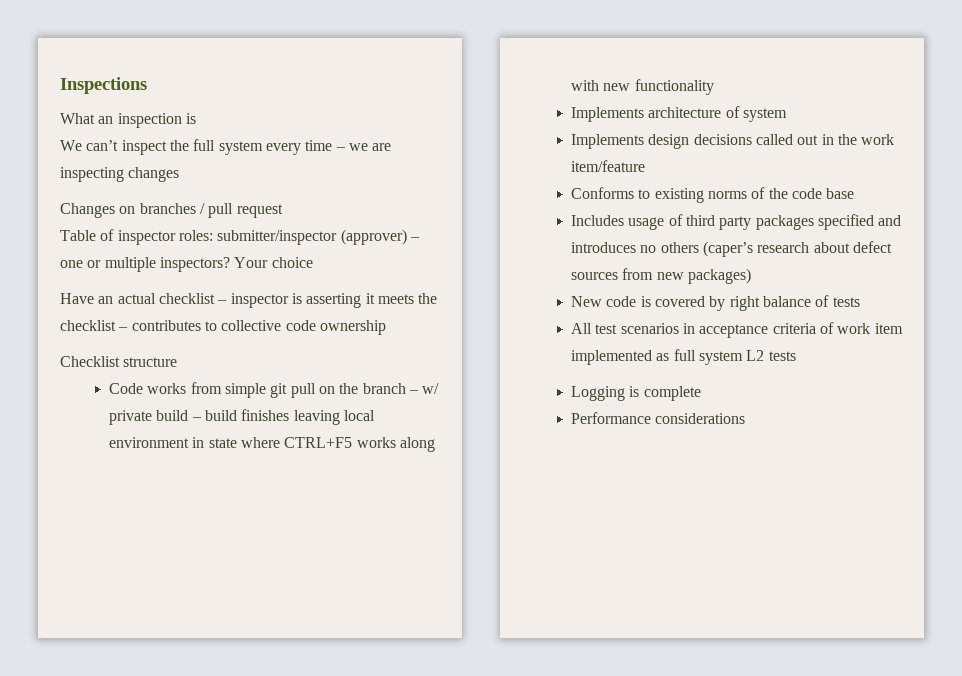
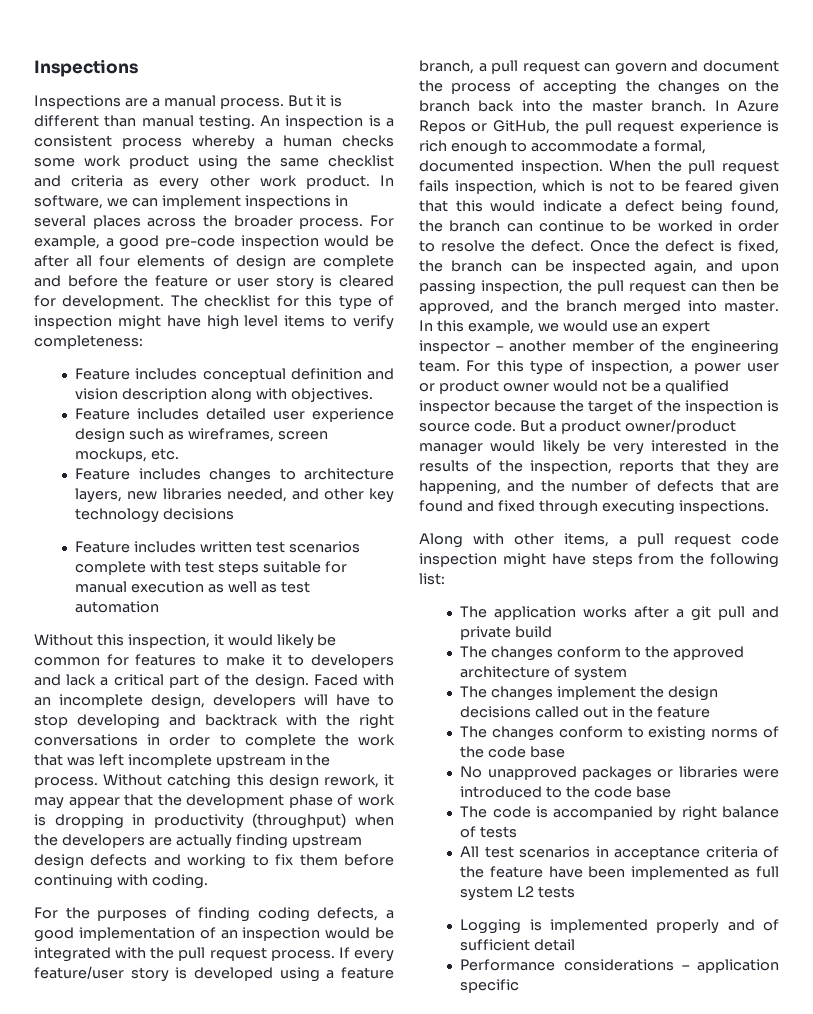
[60,113,196,128] [60,139,392,155] [60,167,180,182] [60,203,283,218] [60,229,420,245] [60,257,313,272] [60,293,438,308] [60,320,386,335] [60,356,178,367] [108,382,440,398] [108,409,375,425] [108,437,435,452] [570,79,714,95] [570,107,644,122] What an inspection is // We can’t inspect the full system every time – we are inspecting changes // Changes on branches / pull request // Table of inspector roles: submitter/inspector (approver) – one or multiple inspectors? Your choice // Have an actual checklist – inspector is asserting it meets the checklist – contributes to collective code ownership // Checklist structure // Code works from simple git pull on the branch – w/ private build – build finishes leaving local environment in state where CTRL+F5 works along with new functionality // Implements -> [34,95,343,109] [34,115,394,130] [34,135,394,150] [34,155,394,170] [34,175,394,190] [34,195,348,209] [34,215,394,229] [34,235,394,250] [34,255,394,270] [34,275,394,290] [34,295,394,310] [34,315,395,330] [34,335,143,349] [75,368,394,382] [75,388,373,403] [75,408,394,422] [75,428,328,443] [75,448,180,462] [75,468,394,483] [75,488,394,503] [75,508,235,523] [75,541,360,553] [75,561,347,575] [75,581,310,593] [75,601,160,613] [34,634,337,649] [34,654,395,668] [34,674,394,689] [34,694,394,709] [34,714,394,729] [34,734,395,748] [34,754,331,768] [34,774,394,789] [34,794,395,809] [34,813,394,829] [34,834,362,849] [34,854,395,869] [34,874,208,889] [34,907,394,922] [34,927,394,942] [34,947,395,962] [34,966,394,982] [419,60,779,75] [419,80,779,95] [419,100,780,112] [419,120,779,134] [419,140,706,155] [419,160,779,174] [419,180,779,195] [419,200,779,215] [419,220,779,232] [419,240,779,254] [419,260,779,275] [419,280,779,295] [419,300,779,315] [419,320,711,334] [419,340,779,355] [419,360,779,375] [419,380,730,394] [419,400,779,415] [419,419,736,434] [419,440,779,455] [419,460,779,475] [419,480,780,495] [419,500,769,515] [419,533,779,548] [419,553,779,568] [419,573,445,585] [460,606,779,621] [460,626,553,640] [460,646,744,661] Inspections are a manual process. But it is different than manual testing. An inspection is a consistent process whereby a human checks some work product using the same checklist and criteria as every other work product. In software, we can implement inspections in several places across the broader process. For example, a good pre-code inspection would be after all four elements of design are complete and before the feature or user story is cleared for development. The checklist for this type of inspection might have high level items to verify completeness: // Feature includes conceptual definition and vision description along with objectives. // Feature includes detailed user experience design such as wireframes, screen mockups, etc. // Feature includes changes to architecture layers, new libraries needed, and other key technology decisions // Feature includes written test scenarios complete with test steps suitable for manual execution as well as test automation // Without this inspection, it would likely be common for features to make it to developers and lack a critical part of the design. Faced with an incomplete design, developers will have to stop developing and backtrack with the right conversations in order to complete the work that was left incomplete upstream in the process. Without catching this design rework, it may appear that the development phase of work is dropping in productivity (throughput) when the developers are actually finding upstream design defects and working to fix them before continuing with coding. // For the purposes of finding coding defects, a good implementation of an inspection would be integrated with the pull request process. If every feature/user story is developed using a feature branch, a pull request can govern and document the process of accepting the changes on the branch back into the master branch. In Azure Repos or GitHub, the pull request experience is rich enough to accommodate a formal, documented inspection. When the pull request fails inspection, which is not to be feared given that this would indicate a defect being found, the branch can continue to be worked in order to resolve the defect. Once the defect is fixed, the branch can be inspected again, and upon passing inspection, the pull request can then be approved, and the branch merged into master. In this example, we would use an expert inspector – another member of the engineering team. For this type of inspection, a power user or product owner would not be a qualified inspector because the target of the inspection is source code. But a product owner/product manager would likely be very interested in the results of the inspection, reports that they are happening, and the number of defects that are found and fixed through executing inspections. // Along with other items, a pull request code inspection might have steps from the following list: // The application works after a git pull and private build // The changes conform to the approved
[570,134,644,149] Implements -> [460,686,665,701] The changes implement the
[861,134,895,145] [570,160,645,172] [570,187,634,199] work item/feature // Conforms -> [656,706,710,718] [460,726,623,741] feature // The changes conform
[570,214,902,230] [570,241,892,257] [570,268,751,284] [570,296,602,307] Includes usage of third party packages specified and introduces no others (caper’s research about defect sources from new packages) // New -> [460,766,779,781] [460,786,671,798] [460,806,488,818] No unapproved packages or libraries were introduced to the code base // The
[654,296,705,307] covered -> [553,806,654,820] accompanied
[837,323,903,334] work item -> [460,866,626,878] the feature have been
[643,386,701,401] complete -> [549,919,779,934] [460,939,576,951] implemented properly and of sufficient detail
(746, 418) none -> [681,959,779,973] [460,979,520,993] – application specific

